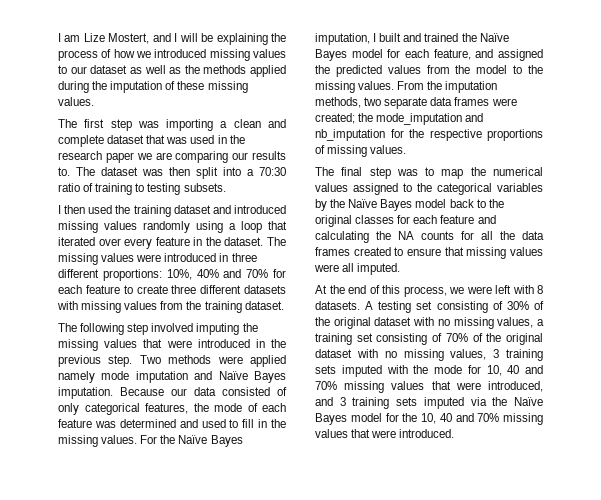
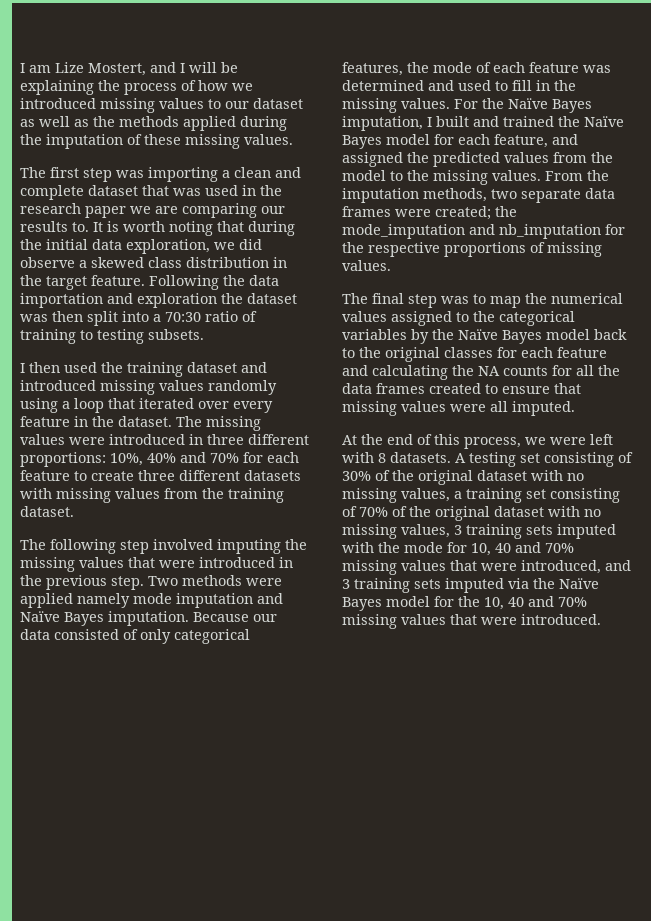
[76,167,95,176] The -> [93,221,295,236] [20,239,262,254] [20,257,287,268] [20,275,279,290] [20,293,243,308] It is worth noting that during the initial data exploration, we did observe a skewed class distribution in the target feature. Following the data importation and exploration the

